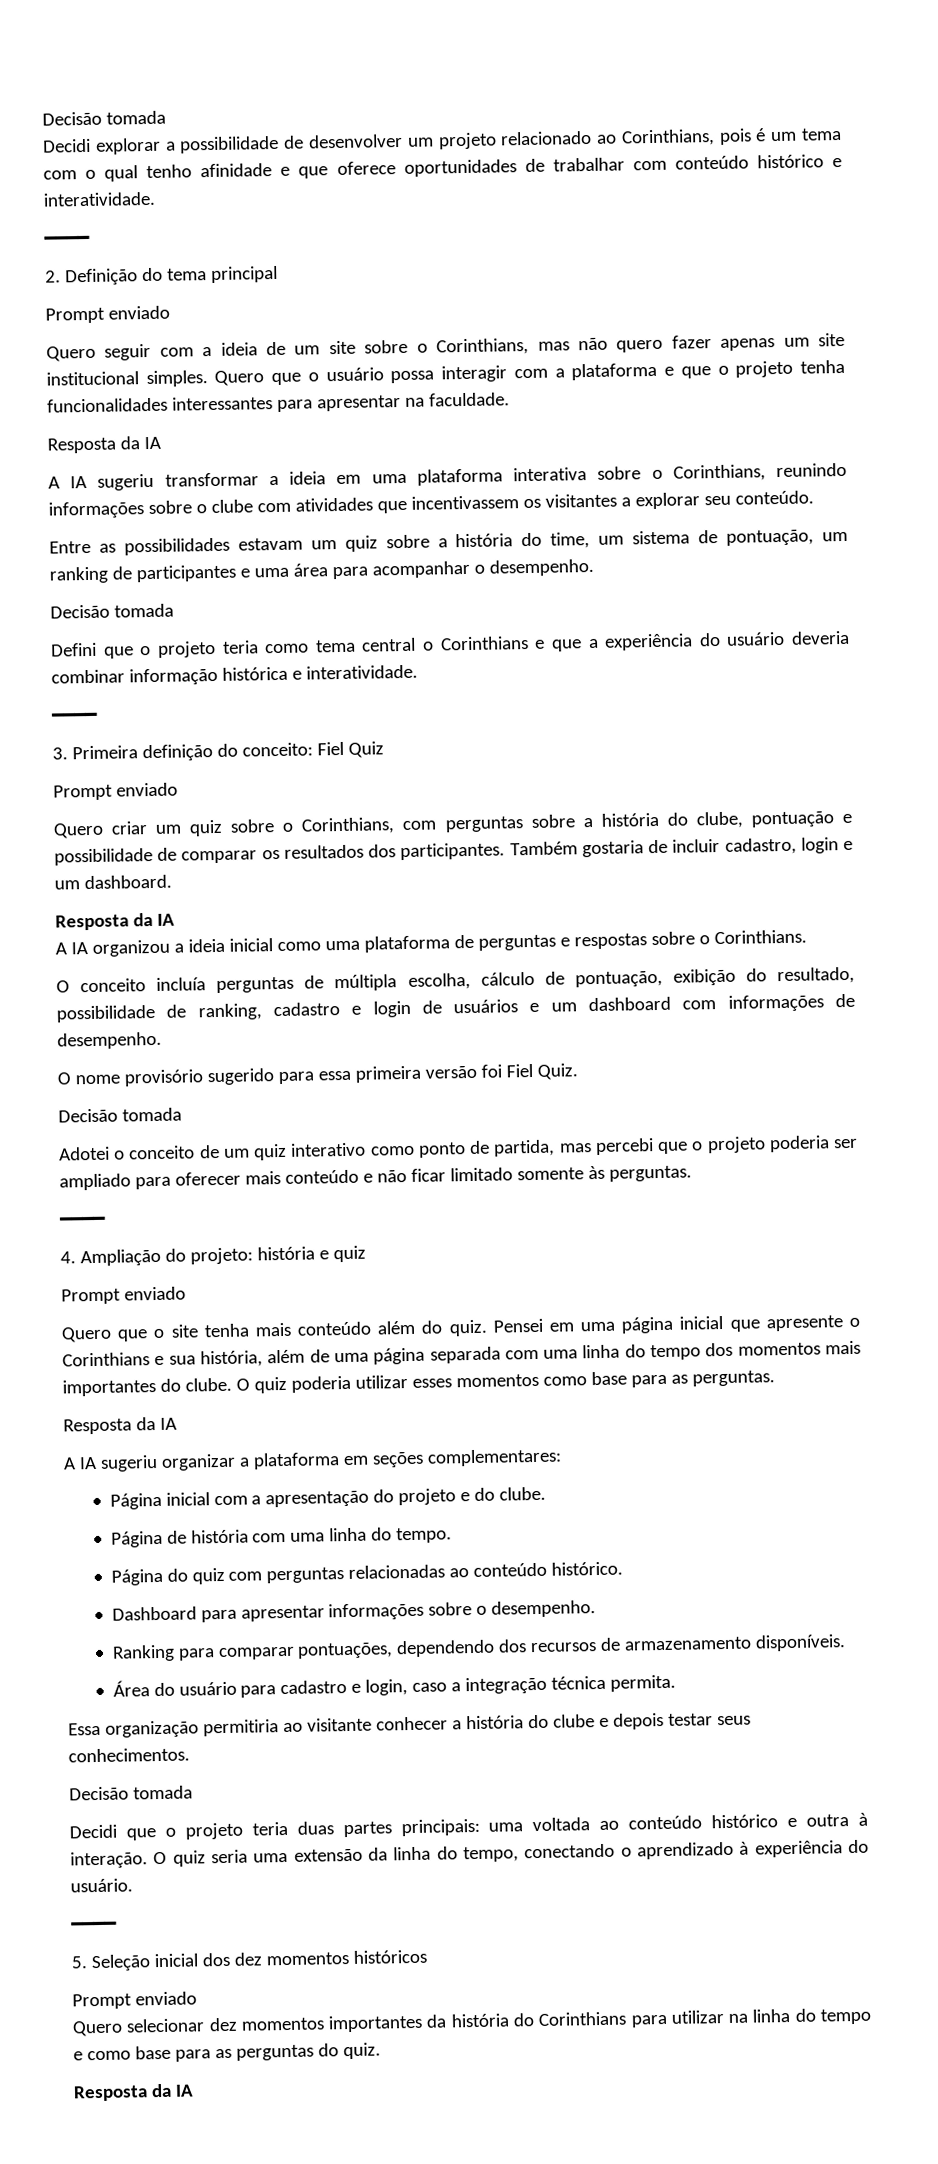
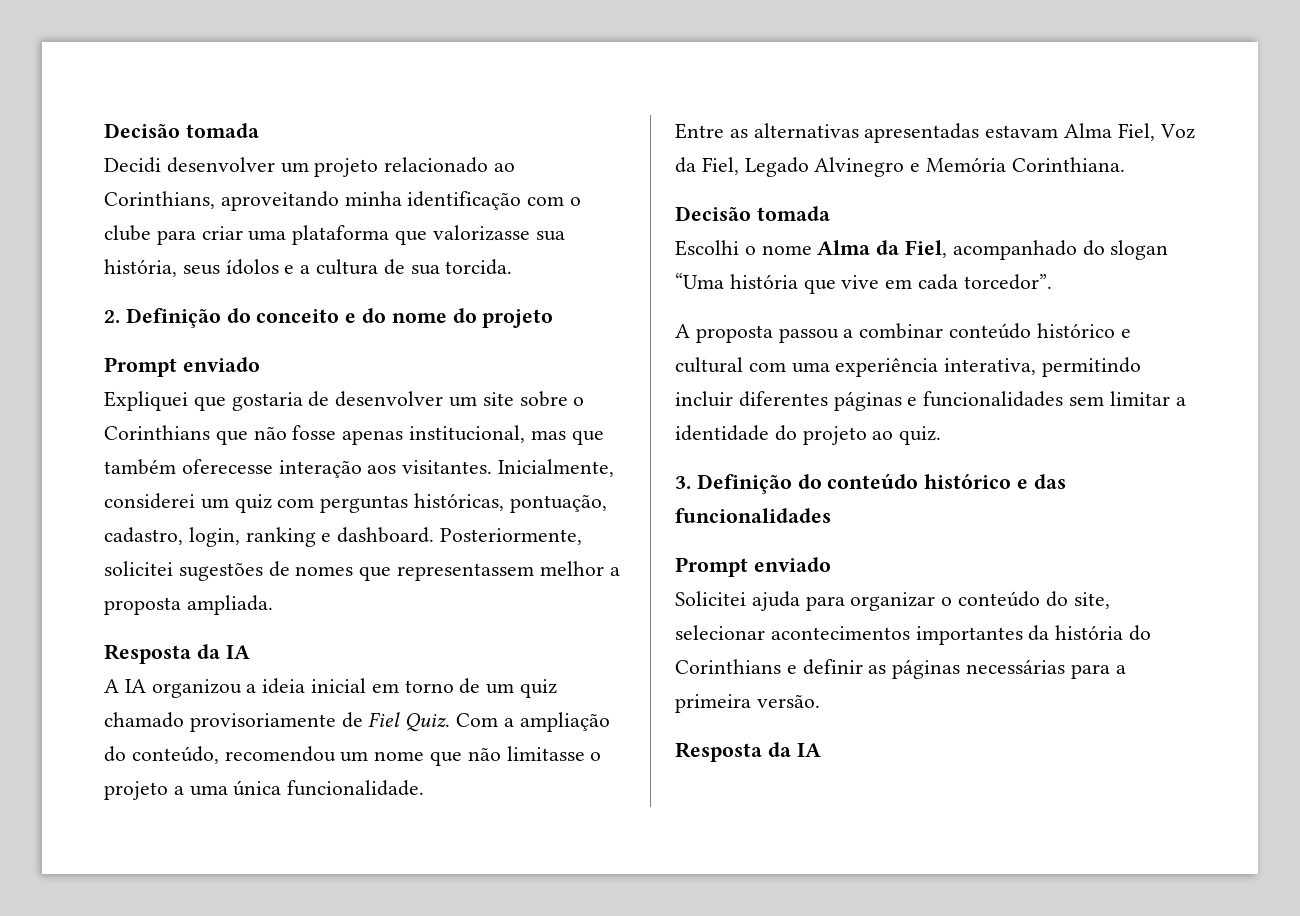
[42,110,166,126] [42,135,305,155] Decisão tomada // Decidi explorar a possibilidade de -> [104,123,259,138] [104,157,161,173] Decisão tomada // Decidi
[718,127,843,145] [43,154,842,182] [43,191,156,207] [43,234,90,245] [45,265,278,286] [45,305,170,324] [46,332,845,362] [46,359,846,388] [47,392,510,413] [47,436,161,454] [48,462,848,491] [48,490,814,519] [49,529,849,556] [49,558,594,584] [50,603,174,619] [50,630,850,659] [51,664,418,686] [51,711,98,722] [52,741,384,762] [53,782,178,801] [53,811,853,839] [54,837,854,866] [54,874,172,890] pois é um tema com o qual tenho afinidade e que oferece oportunidades de trabalhar com conteúdo histórico e interatividade. // ━━━━ // 2. Definição do tema principal // Prompt enviado // Quero seguir com a ideia de um site sobre o Corinthians, mas não quero fazer apenas um site institucional simples. Quero que o usuário possa interagir com a plataforma e que o projeto tenha funcionalidades interessantes para apresentar na faculdade. // Resposta da IA // A IA sugeriu transformar a ideia em uma plataforma interativa sobre o Corinthians, reunindo informações sobre o clube com atividades que incentivassem os visitantes a explorar seu conteúdo. // Entre as possibilidades estavam um quiz sobre a história do time, um sistema de pontuação, um ranking de participantes e uma área para acompanhar o desempenho. // Decisão tomada // Defini que o projeto teria como tema central o Corinthians e que a experiência do usuário deveria combinar informação histórica e interatividade. // ━━━━ // 3. Primeira definição do conceito: Fiel Quiz // Prompt enviado // Quero criar um quiz sobre o Corinthians, com perguntas sobre a história do clube, pontuação e possibilidade de comparar os resultados dos participantes. Também gostaria de incluir cadastro, login e um dashboard. -> [220,191,582,211] [104,225,565,245] [104,259,513,277] [104,308,554,328] [104,357,260,377] [104,391,585,411] [104,425,604,445] [104,459,615,478] [104,493,607,513] [104,527,583,547] [104,561,620,581] [104,595,273,615] aproveitando minha identificação com o clube para criar uma plataforma que valorizasse sua história, seus ídolos e a cultura de sua torcida. // 2. Definição do conceito e do nome do projeto // Prompt enviado // Expliquei que gostaria de desenvolver um site sobre o Corinthians que não fosse apenas institucional, mas que também oferecesse interação aos visitantes. Inicialmente, considerei um quiz com perguntas históricas, pontuação, cadastro, login, ranking e dashboard. Posteriormente, solicitei sugestões de nomes que representassem melhor a proposta ampliada.
[276,929,807,953] [56,966,855,993] [56,993,855,1023] [57,1031,162,1050] [57,1063,578,1087] [58,1107,182,1123] [58,1135,859,1161] [59,1165,692,1191] [59,1215,106,1226] [60,1245,366,1267] [61,1286,186,1305] [61,1315,860,1343] [62,1340,861,1368] [62,1370,775,1397] [63,1417,177,1435] [63,1448,562,1472] [109,1486,547,1510] [110,1527,453,1548] [110,1561,624,1586] [111,1600,597,1623] [111,1634,847,1662] [112,1674,677,1698] [68,1712,751,1738] [68,1747,190,1763] [69,1785,193,1801] [69,1812,869,1841] [70,1839,870,1869] [70,1878,133,1893] [70,1920,117,1931] [71,1949,427,1972] [72,1991,197,2010] [72,2017,325,2037] como uma plataforma de perguntas e respostas sobre o Corinthians. // O conceito incluía perguntas de múltipla escolha, cálculo de pontuação, exibição do resultado, possibilidade de ranking, cadastro e login de usuários e um dashboard com informações de desempenho. // O nome provisório sugerido para essa primeira versão foi Fiel Quiz. // Decisão tomada // Adotei o conceito de um quiz interativo como ponto de partida, mas percebi que o projeto poderia ser ampliado para oferecer mais conteúdo e não ficar limitado somente às perguntas. // ━━━━ // 4. Ampliação do projeto: história e quiz // Prompt enviado // Quero que o site tenha mais conteúdo além do quiz. Pensei em uma página inicial que apresente o Corinthians e sua história, além de uma página separada com uma linha do tempo dos momentos mais importantes do clube. O quiz poderia utilizar esses momentos como base para as perguntas. // Resposta da IA // A IA sugeriu organizar a plataforma em seções complementares: // Página inicial com a apresentação do projeto e do clube. // Página de história com uma linha do tempo. // Página do quiz com perguntas relacionadas ao conteúdo histórico. // Dashboard para apresentar informações sobre o desempenho. // Ranking para comparar pontuações, dependendo dos recursos de armazenamento disponíveis. // Área do usuário para cadastro e login, caso a integração técnica permita. // Essa organização permitiria ao visitante conhecer a história do clube e depois testar seus conhecimentos. // Decisão tomada // Decidi que o projeto teria duas partes principais: uma voltada ao conteúdo histórico e outra à interação. O quiz seria uma extensão da linha do tempo, conectando o aprendizado à experiência do usuário. // ━━━━ // 5. Seleção inicial dos dez momentos históricos // Prompt enviado // Quero selecionar dez momentos -> [371,678,558,698] [104,712,610,732] [104,746,602,766] [104,780,425,800] [675,123,1195,143] [675,157,1125,177] [675,206,830,221] [675,240,1169,260] [675,273,1052,294] [675,323,1131,343] [675,357,1142,377] [675,391,1186,411] [675,425,942,445] [675,473,1066,494] [675,508,831,523] [675,557,831,577] [675,591,1110,611] [675,625,910,640] em torno de um quiz chamado provisoriamente de Fiel Quiz. Com a ampliação do conteúdo, recomendou um nome que não limitasse o projeto a uma única funcionalidade. // Entre as alternativas apresentadas estavam Alma Fiel, Voz da Fiel, Legado Alvinegro e Memória Corinthiana. // Decisão tomada // Escolhi o nome Alma da Fiel, acompanhado do slogan “Uma história que vive em cada torcedor”. // A proposta passou a combinar conteúdo histórico e cultural com uma experiência interativa, permitindo incluir diferentes páginas e funcionalidades sem limitar a identidade do projeto ao quiz. // 3. Definição do conteúdo histórico e das funcionalidades // Prompt enviado // Solicitei ajuda para organizar o conteúdo do site, selecionar acontecimentos
[630,2008,873,2028] [73,2042,381,2062] para utilizar na linha do tempo e como base para as perguntas do quiz. -> [786,659,1126,679] [675,694,820,713] e definir as páginas necessárias para a primeira versão.

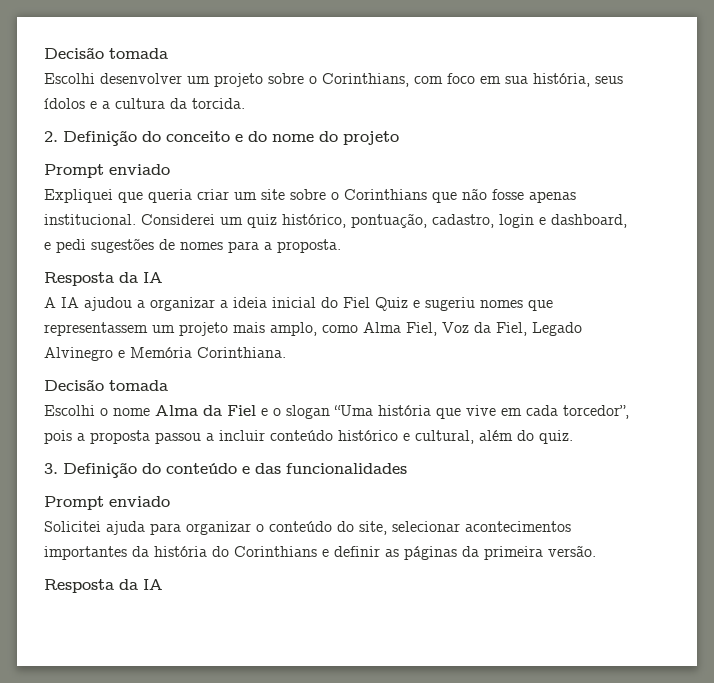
[104,123,259,138] [104,157,161,173] Decisão tomada // Decidi -> [44,47,168,59] [44,73,95,84] Decisão tomada // Escolhi
[384,157,516,173] [104,191,582,211] [104,225,530,245] relacionado ao Corinthians, aproveitando minha identificação com o clube para criar uma plataforma que valorizasse -> [268,73,501,87] sobre o Corinthians, com foco em
[383,259,440,275] de sua -> [170,98,187,109] da
[231,391,444,411] gostaria de desenvolver -> [148,189,229,203] queria criar
[409,425,604,445] [104,459,615,478] [104,493,607,513] [104,527,583,547] [104,561,620,581] [104,595,273,615] institucional, mas que também oferecesse interação aos visitantes. Inicialmente, considerei um quiz com perguntas históricas, pontuação, cadastro, login, ranking e dashboard. Posteriormente, solicitei sugestões de nomes que representassem melhor a proposta ampliada. -> [44,213,627,228] [44,238,341,253] institucional. Considerei um quiz histórico, pontuação, cadastro, login e dashboard, e pedi sugestões de nomes para a proposta.
[151,678,558,698] [104,712,610,732] [104,746,602,766] [104,780,425,800] [675,123,1059,143] organizou a ideia inicial em torno de um quiz chamado provisoriamente de Fiel Quiz. Com a ampliação do conteúdo, recomendou um nome que não limitasse o projeto a uma única funcionalidade. // Entre as alternativas apresentadas estavam -> [84,297,553,311] [44,322,358,336] ajudou a organizar a ideia inicial do Fiel Quiz e sugeriu nomes que representassem um projeto mais amplo, como
[905,240,1105,260] Fiel, acompanhado do -> [227,405,281,416] Fiel e o
[963,274,1052,290] [675,324,690,338] torcedor”. // A -> [563,405,629,419] [44,430,85,444] torcedor”, pois a
[859,323,1131,339] [675,357,1142,377] [675,391,1186,411] [675,425,894,445] combinar conteúdo histórico e cultural com uma experiência interativa, permitindo incluir diferentes páginas e funcionalidades sem limitar a identidade do projeto ao -> [219,430,534,444] incluir conteúdo histórico e cultural, além do
[924,474,1012,489] histórico -> (237, 468) none
[966,659,1126,679] necessárias para a -> [462,546,479,557] da

